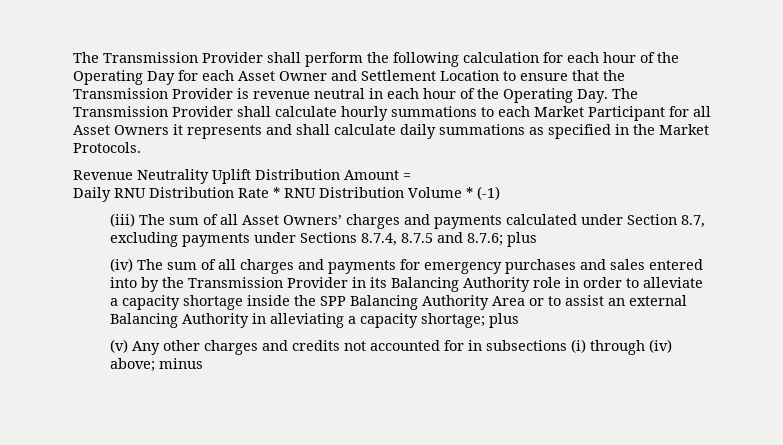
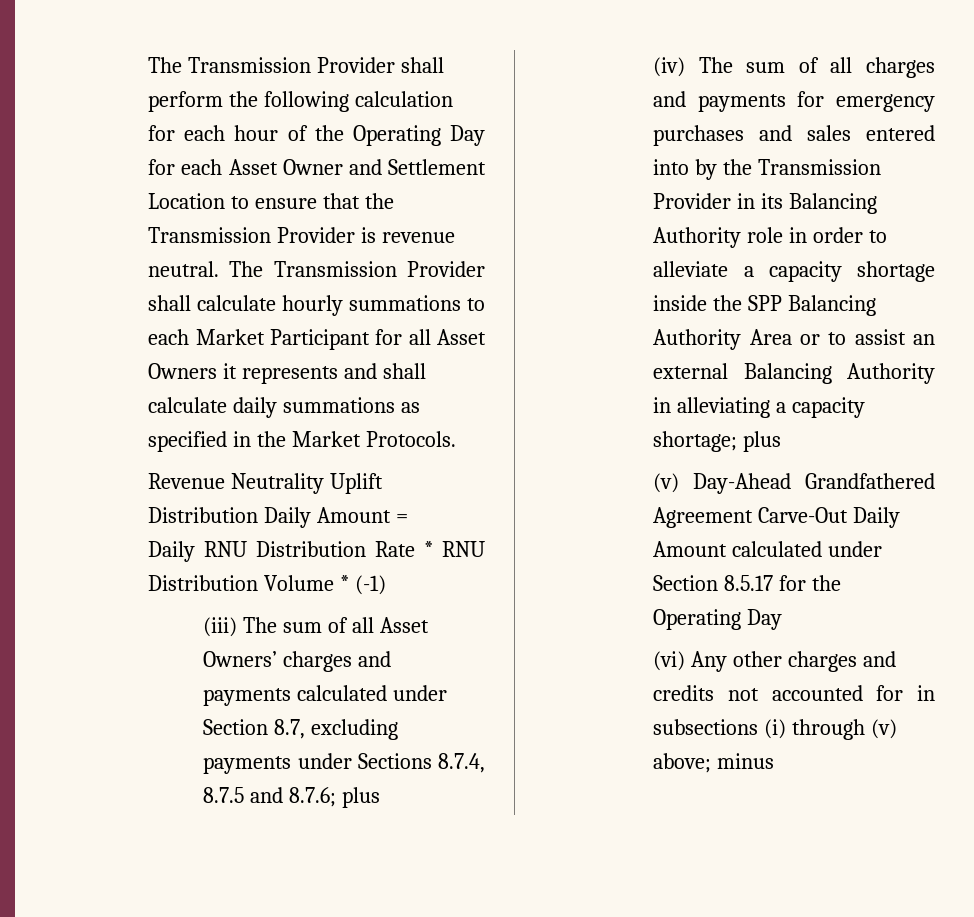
[313,88,608,103] neutral in each hour of the Operating Day. -> [148,261,220,277] neutral.
(340, 174) none -> [264,507,312,528] Daily
(128, 346) none -> [693,473,935,494] [653,507,901,528] [653,541,883,557] [653,575,842,591] [653,609,783,630] [653,651,686,671] Day-Ahead Grandfathered Agreement Carve-Out Daily Amount calculated under Section 8.5.17 for the Operating Day // (vi)
[648,339,672,353] (iv) -> [871,719,898,739] (v)

